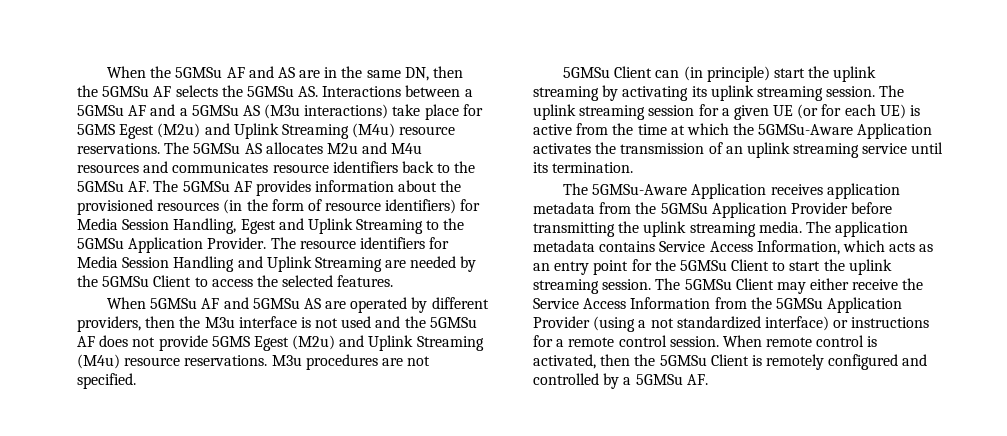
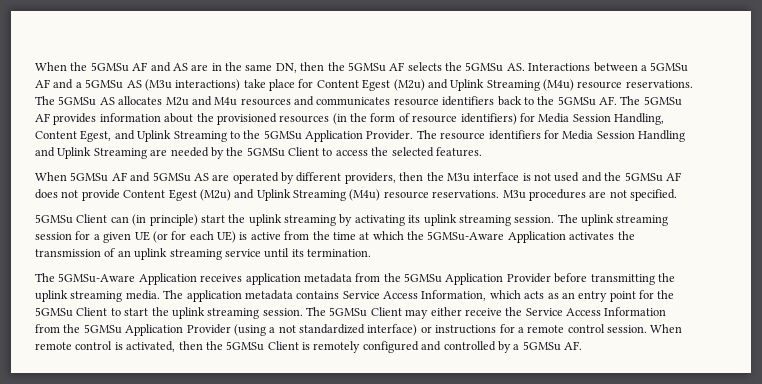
[77,124,115,135] 5GMS -> [316,80,359,88] Content
[240,219,276,234] Egest -> [35,130,112,142] Content Egest,
[211,336,250,347] 5GMS -> [123,190,166,198] Content

